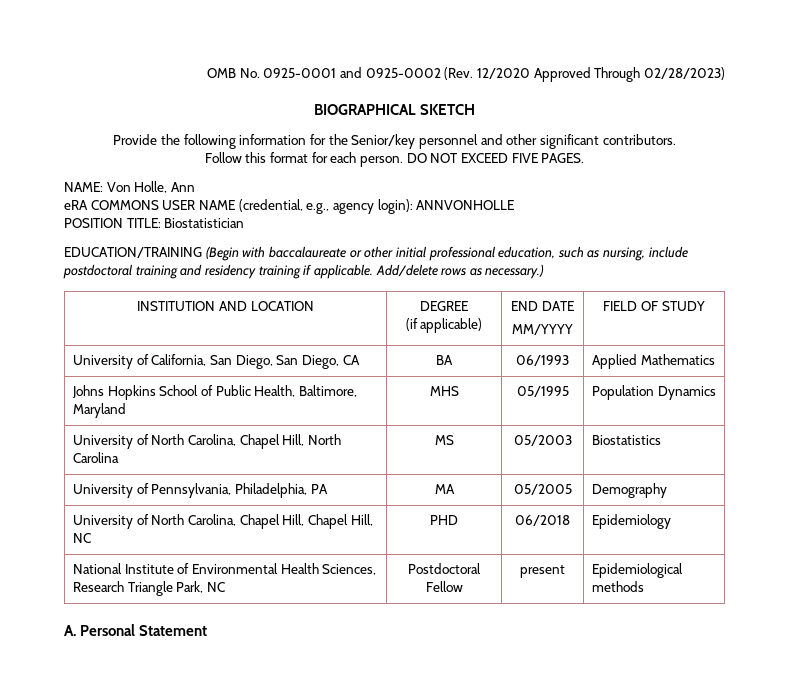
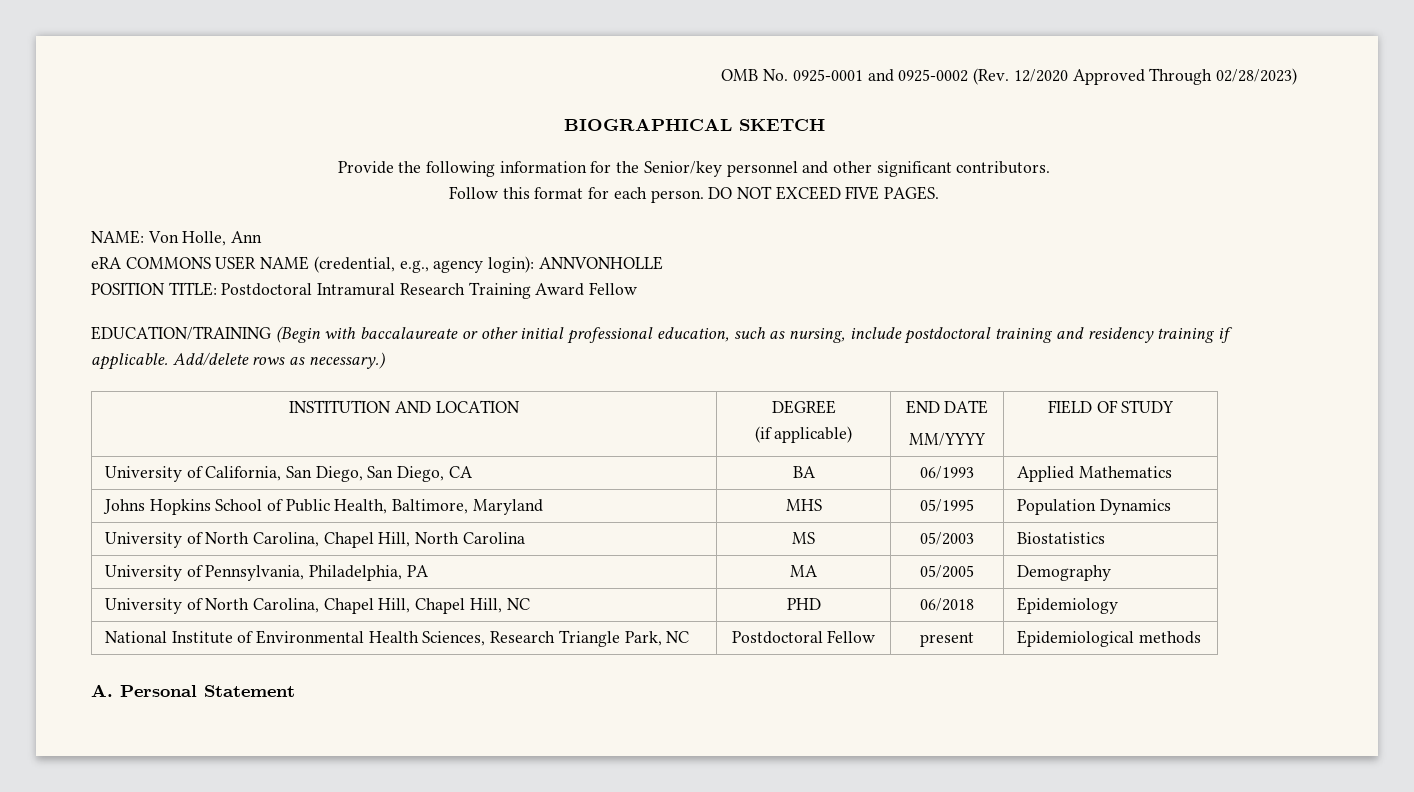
[164,218,245,228] Biostatistician -> [221,282,638,299] Postdoctoral Intramural Research Training Award Fellow

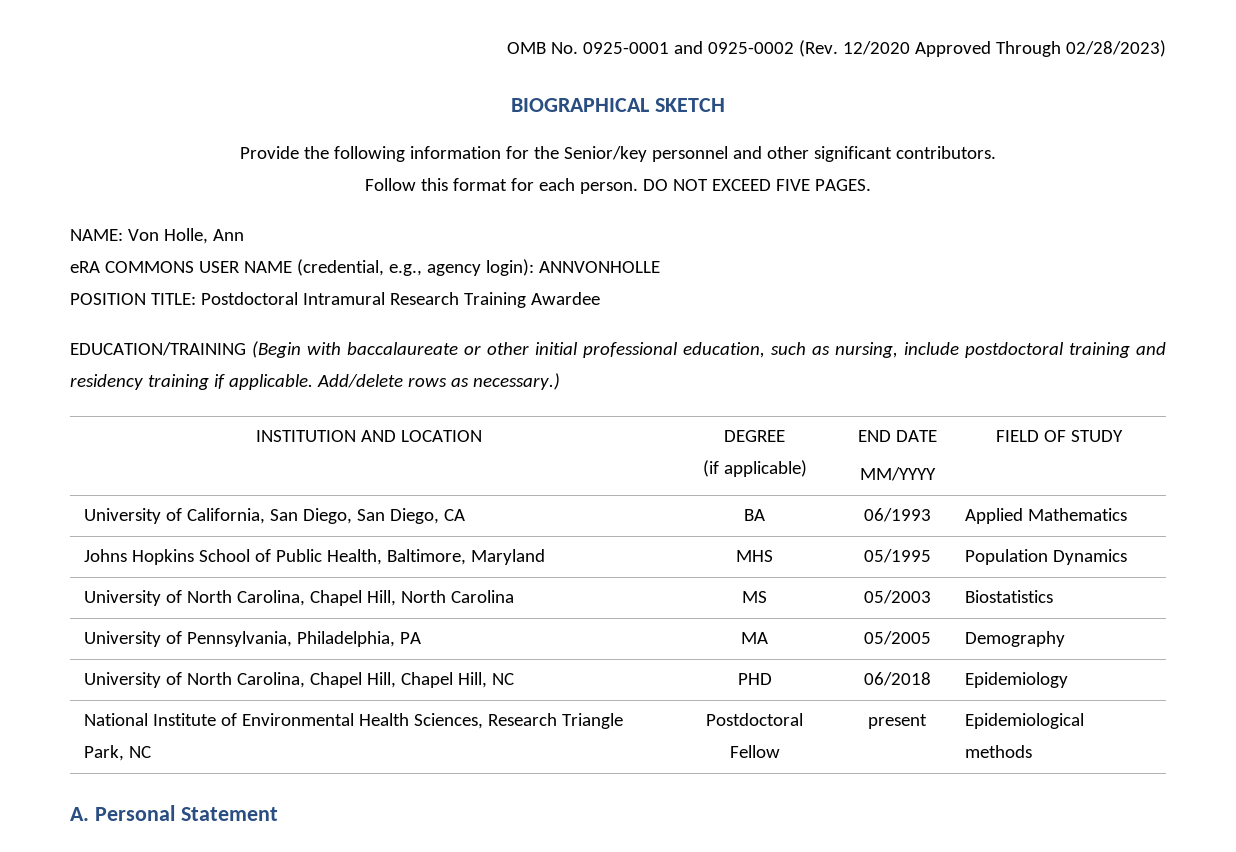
[535,282,638,296] Award Fellow -> [530,292,600,305] Awardee

